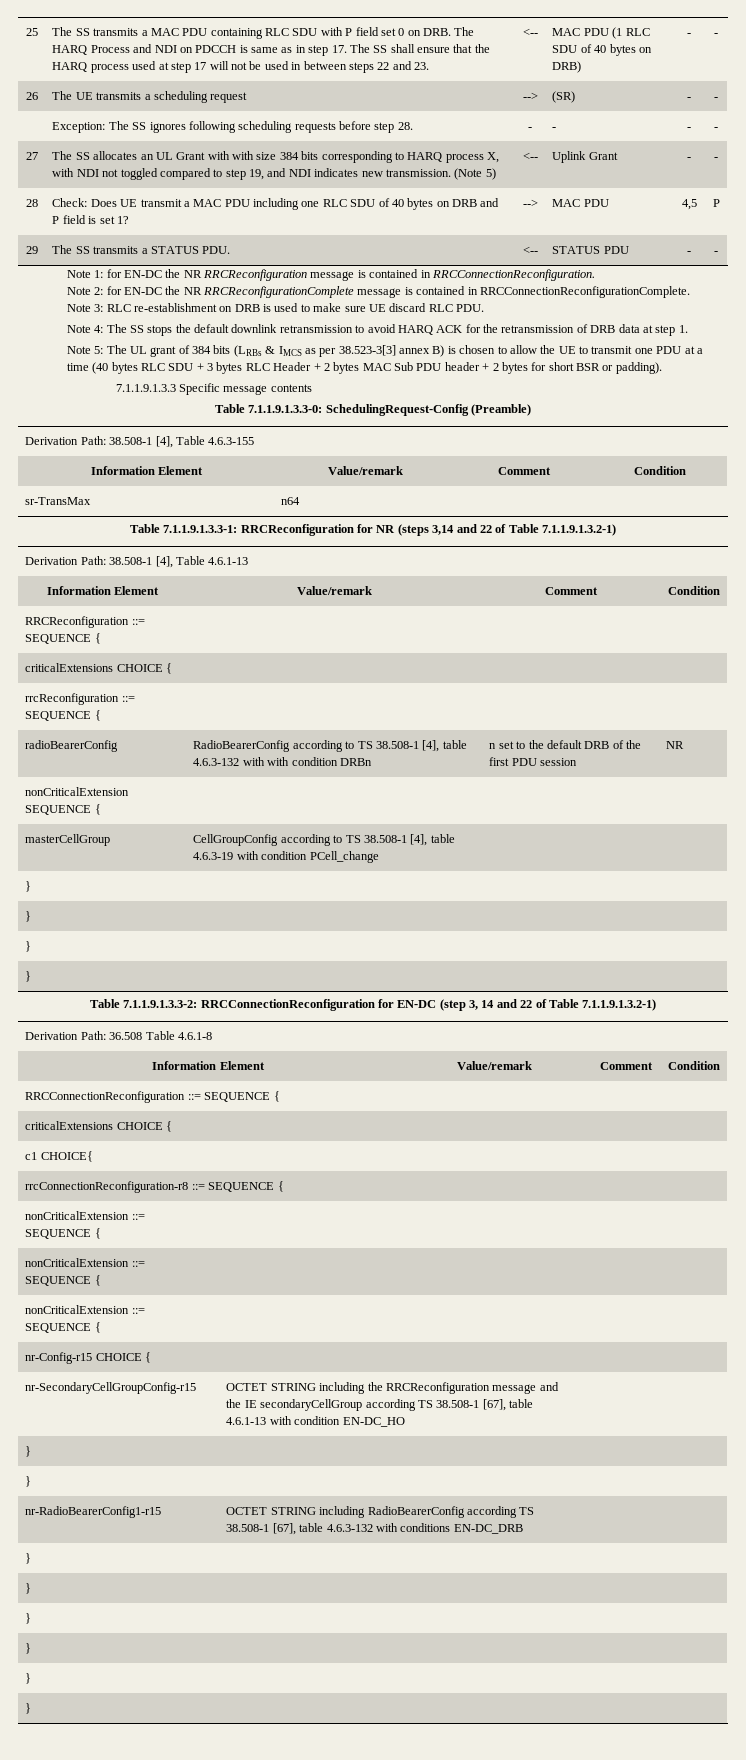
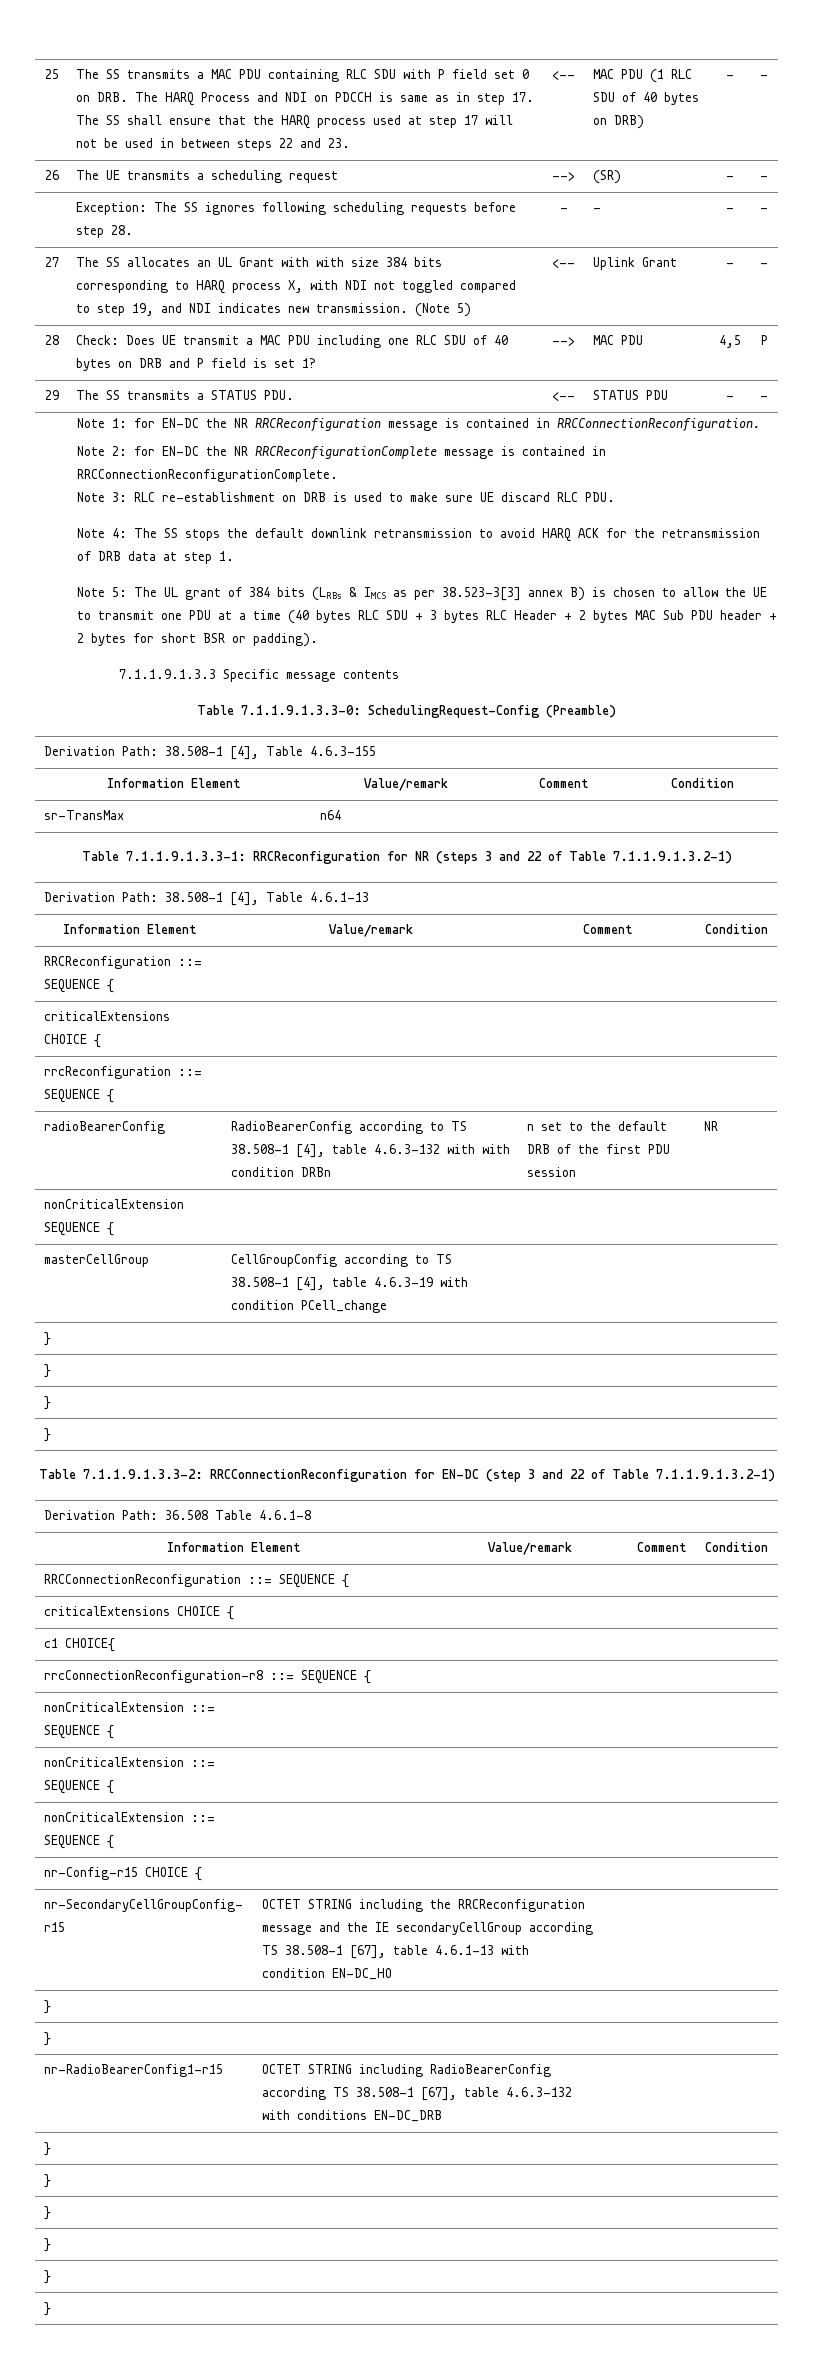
[432,525,455,535] 3,14 -> [484,851,492,861] 3
[469,1000,495,1010] 3, 14 -> [527,1469,535,1479] 3

